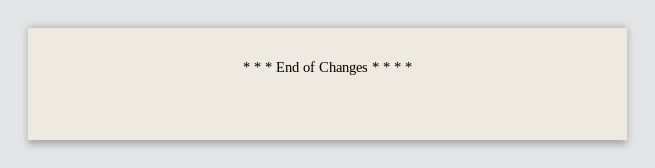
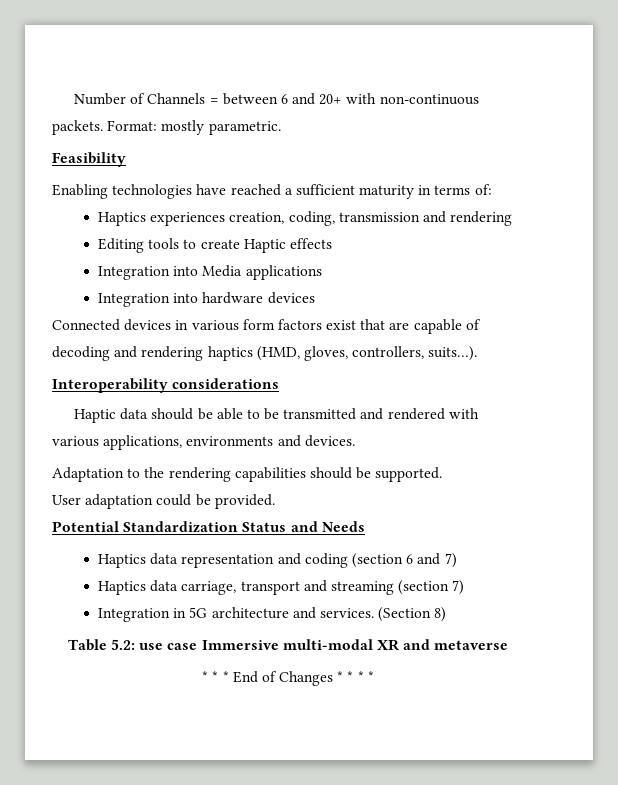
(243, 67) none -> [73,93,479,105] [52,120,281,135] [52,152,126,167] [52,184,492,199] [98,211,513,226] [98,238,332,253] [98,265,322,280] [98,292,315,307] [52,319,481,334] [52,346,478,361] [52,378,280,393] [73,408,479,423] [52,435,355,450] [52,467,443,482] [52,494,275,509] [52,521,365,533] [98,553,457,568] [98,580,465,595] [98,607,447,622] [67,639,509,651] Number of Channels = between 6 and 20+ with non-continuous packets. Format: mostly parametric. // Feasibility // Enabling technologies have reached a sufficient maturity in terms of: // Haptics experiences creation, coding, transmission and rendering // Editing tools to create Haptic effects // Integration into Media applications // Integration into hardware devices // Connected devices in various form factors exist that are capable of decoding and rendering haptics (HMD, gloves, controllers, suits…). // Interoperability considerations // Haptic data should be able to be transmitted and rendered with various applications, environments and devices. // Adaptation to the rendering capabilities should be supported. // User adaptation could be provided. // Potential Standardization Status and Needs // Haptics data representation and coding (section 6 and 7) // Haptics data carriage, transport and streaming (section 7) // Integration in 5G architecture and services. (Section 8) // Table 5.2: use case Immersive multi-modal XR and metaverse //

